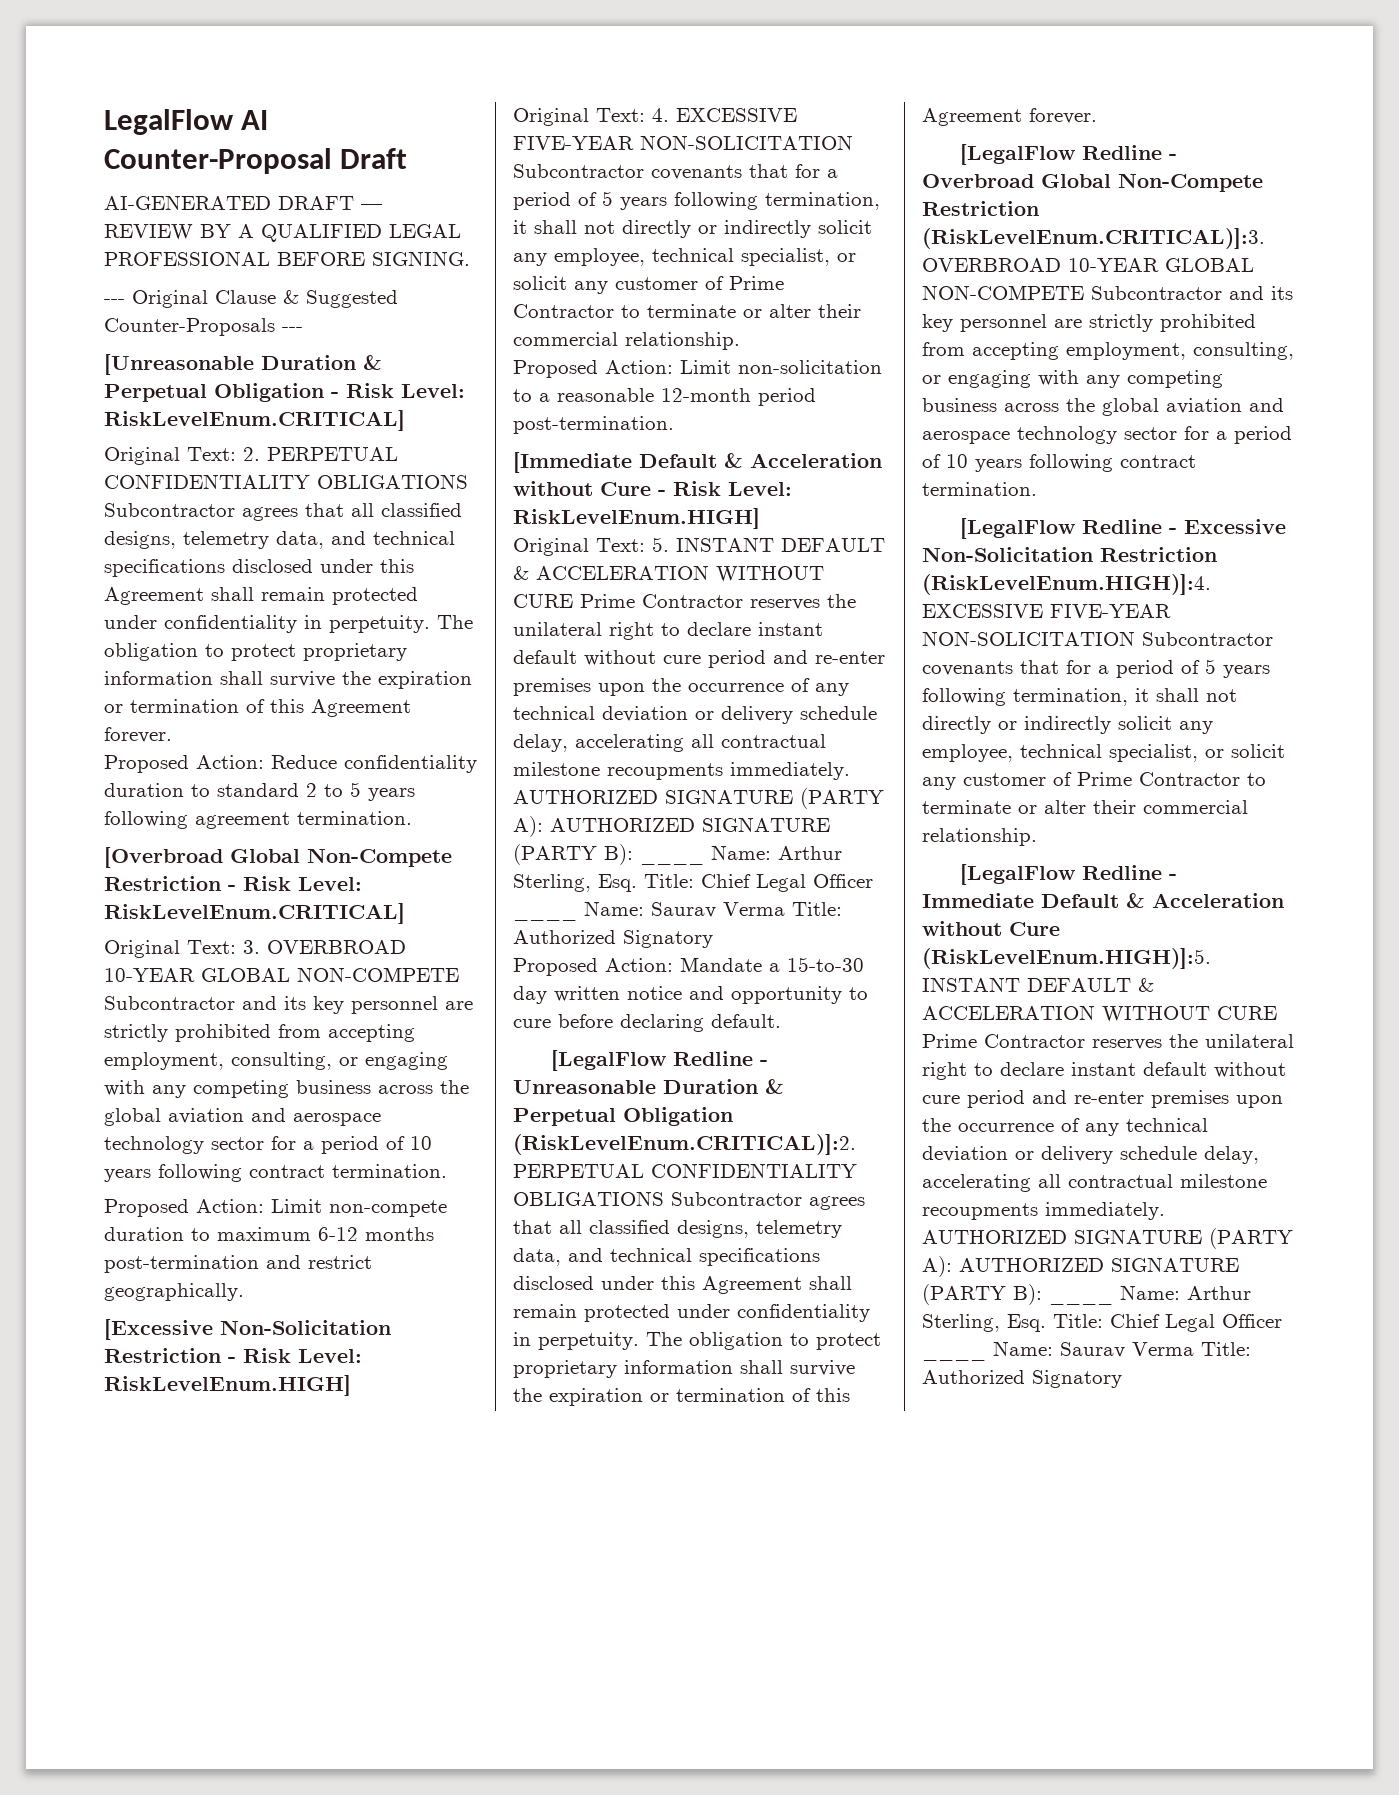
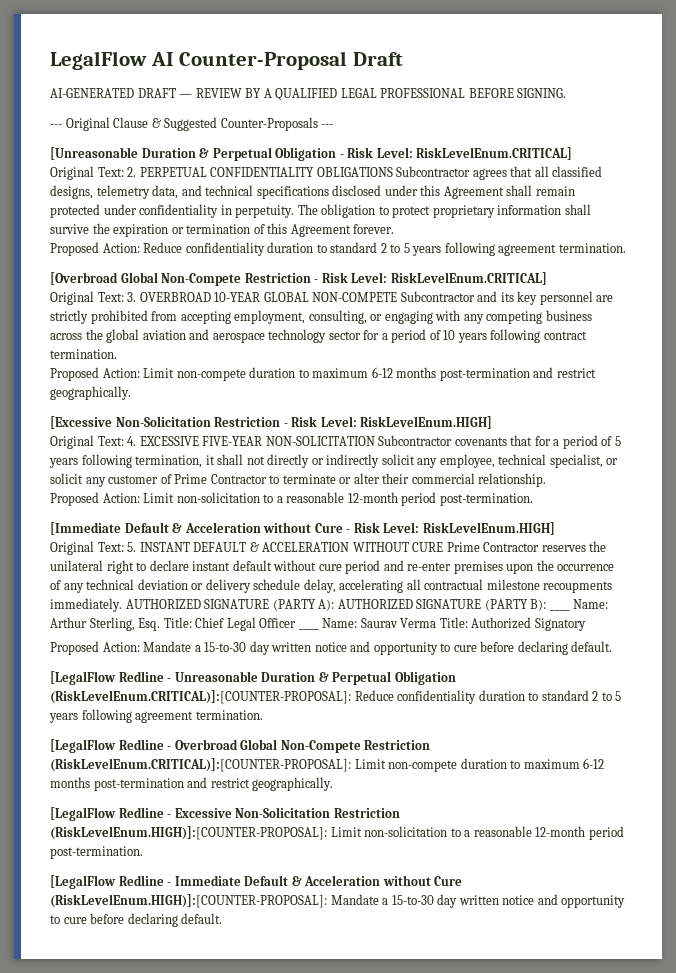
[513,1134,856,1155] [513,1163,857,1178] [513,1191,865,1210] [513,1220,842,1238] [513,1248,820,1266] [513,1276,852,1294] [513,1304,870,1322] [513,1332,881,1350] [513,1360,855,1378] [513,1388,850,1406] [922,108,1097,126] (RiskLevelEnum.CRITICAL)]:2. PERPETUAL CONFIDENTIALITY OBLIGATIONS Subcontractor agrees that all classified designs, telemetry data, and technical specifications disclosed under this Agreement shall remain protected under confidentiality in perpetuity. The obligation to protect proprietary information shall survive the expiration or termination of this Agreement forever. -> [50,690,622,704] [49,709,263,723] (RiskLevelEnum.CRITICAL)]:[COUNTER-PROPOSAL]: Reduce confidentiality duration to standard 2 to 5 years following agreement termination.
[922,228,1265,249] [922,258,1254,272] [922,285,1293,300] [922,314,1256,332] [922,342,1294,360] [922,370,1223,388] [922,398,1284,416] [922,426,1292,444] [922,454,1196,472] [922,482,1037,496] (RiskLevelEnum.CRITICAL)]:3. OVERBROAD 10-YEAR GLOBAL NON-COMPETE Subcontractor and its key personnel are strictly prohibited from accepting employment, consulting, or engaging with any competing business across the global aviation and aerospace technology sector for a period of 10 years following contract termination. -> [50,758,605,772] [50,777,334,791] (RiskLevelEnum.CRITICAL)]:[COUNTER-PROPOSAL]: Limit non-compete duration to maximum 6-12 months post-termination and restrict geographically.
[922,574,1211,595] [922,604,1171,618] [922,631,1273,646] [922,659,1270,678] [922,688,1237,706] [922,716,1213,734] [922,744,1285,762] [922,772,1266,790] [922,800,1248,814] [922,828,1037,846] (RiskLevelEnum.HIGH)]:4. EXCESSIVE FIVE-YEAR NON-SOLICITATION Subcontractor covenants that for a period of 5 years following termination, it shall not directly or indirectly solicit any employee, technical specialist, or solicit any customer of Prime Contractor to terminate or alter their commercial relationship. -> [50,826,624,840] [50,846,143,859] (RiskLevelEnum.HIGH)]:[COUNTER-PROPOSAL]: Limit non-solicitation to a reasonable 12-month period post-termination.
[922,948,1211,969] [922,977,1154,992] [922,1005,1277,1022] [922,1034,1294,1050] [922,1062,1286,1080] [922,1090,1283,1108] [922,1118,1208,1136] [922,1146,1259,1164] [922,1174,1267,1192] [922,1202,1165,1220] [922,1228,1293,1249] [922,1256,1239,1277] [922,1284,1113,1305] [1120,1285,1251,1300] [922,1314,1282,1332] [922,1356,986,1361] [993,1341,1251,1358] [922,1370,1122,1388] (RiskLevelEnum.HIGH)]:5. INSTANT DEFAULT & ACCELERATION WITHOUT CURE Prime Contractor reserves the unilateral right to declare instant default without cure period and re-enter premises upon the occurrence of any technical deviation or delivery schedule delay, accelerating all contractual milestone recoupments immediately. AUTHORIZED SIGNATURE (PARTY A): AUTHORIZED SIGNATURE (PARTY B): ____ Name: Arthur Sterling, Esq. Title: Chief Legal Officer ____ Name: Saurav Verma Title: Authorized Signatory -> [50,894,626,908] [50,913,223,927] (RiskLevelEnum.HIGH)]:[COUNTER-PROPOSAL]: Mandate a 15-to-30 day written notice and opportunity to cure before declaring default.

